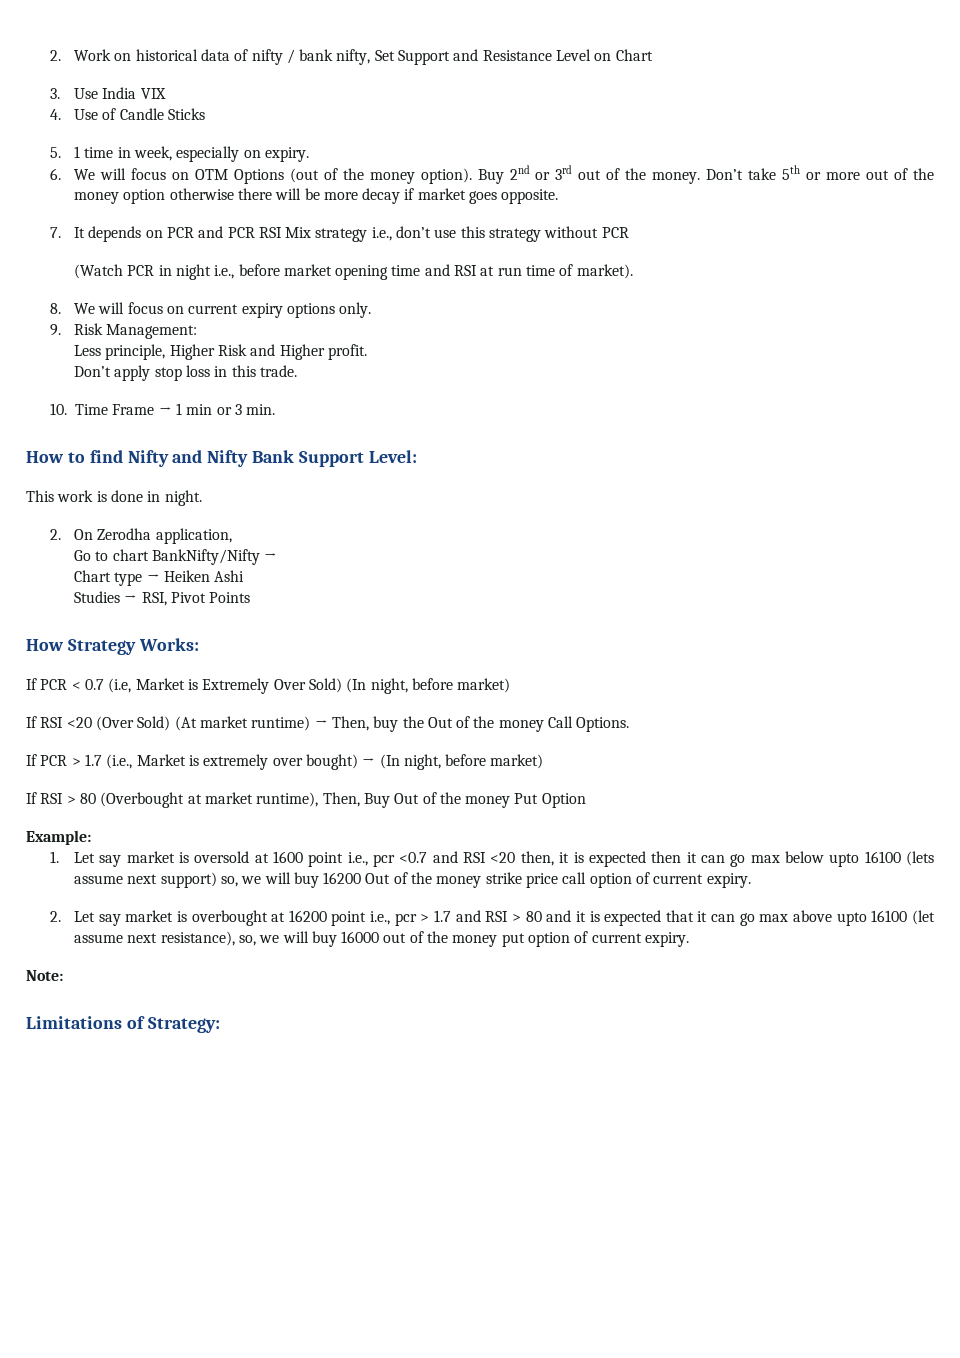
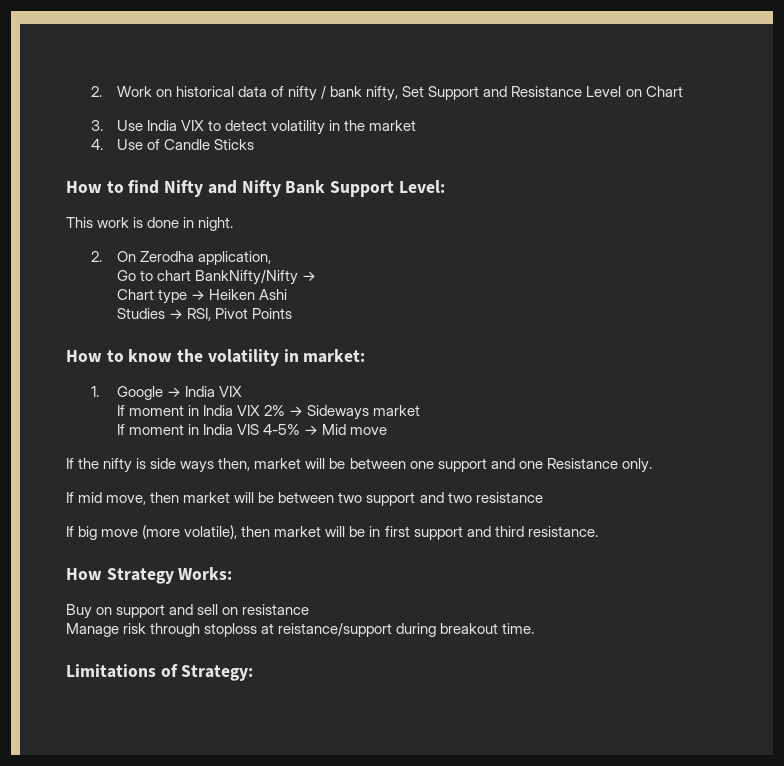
(166, 93) none -> [207,120,417,135] to detect volatility in the market
[49,146,309,162] [49,165,935,184] [73,188,559,204] [49,226,629,242] [73,264,633,280] [49,302,372,318] [49,323,198,339] [73,344,367,360] [73,365,297,381] [49,403,276,415] // 5. 1 time in week, especially on expiry. // 6. We will focus on OTM Options (out of the money option). Buy 2nd or 3rd out of the money. Don’t take 5th or more out of the money option otherwise there will be more decay if market goes opposite. // 7. It depends on PCR and PCR RSI Mix strategy i.e., don’t use this strategy without PCR // (Watch PCR in night i.e., before market opening time and RSI at run time of market). // 8. We will focus on current expiry options only. // 9. Risk Management: // Less principle, Higher Risk and Higher profit. // Don’t apply stop loss in this trade. // 10. Time Frame → 1 min or 3 min. -> (254, 144) none
[67,638,199,655] [26,678,511,694] [26,716,630,732] [26,754,544,770] [26,792,586,808] [26,830,91,845] [49,851,935,867] [73,872,751,888] [49,910,936,926] [73,931,690,947] [26,970,63,981] Strategy Works: // If PCR < 0.7 (i.e, Market is Extremely Over Sold) (In night, before market) // If RSI <20 (Over Sold) (At market runtime) → Then, buy the Out of the money Call Options. // If PCR > 1.7 (i.e., Market is extremely over bought) → (In night, before market) // If RSI > 80 (Overbought at market runtime), Then, Buy Out of the money Put Option // Example: // 1. Let say market is oversold at 1600 point i.e., pcr <0.7 and RSI <20 then, it is expected then it can go max below upto 16100 (lets assume next support) so, we will buy 16200 Out of the money strike price call option of current expiry. // 2. Let say market is overbought at 16200 point i.e., pcr > 1.7 and RSI > 80 and it is expected that it can go max above upto 16100 (let assume next resistance), so, we will buy 16000 out of the money put option of current expiry. // Note: -> [106,349,366,366] [91,386,242,400] [116,405,421,420] [116,424,388,435] [66,458,652,473] [66,492,543,506] [66,525,598,540] [66,567,233,584] [66,604,310,619] [66,622,535,637] to know the volatility in market: // 1. Google → India VIX // If moment in India VIX 2% → Sideways market // If moment in India VIS 4-5% → Mid move // If the nifty is side ways then, market will be between one support and one Resistance only. // If mid move, then market will be between two support and two resistance // If big move (more volatile), then market will be in first support and third resistance. // How Strategy Works: // Buy on support and sell on resistance // Manage risk through stoploss at reistance/support during breakout time.

